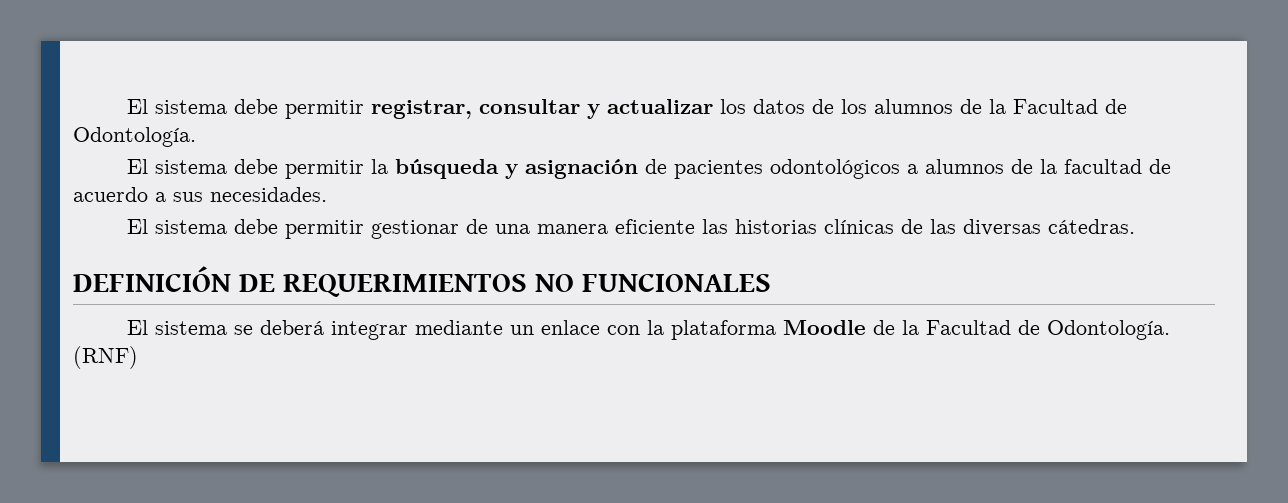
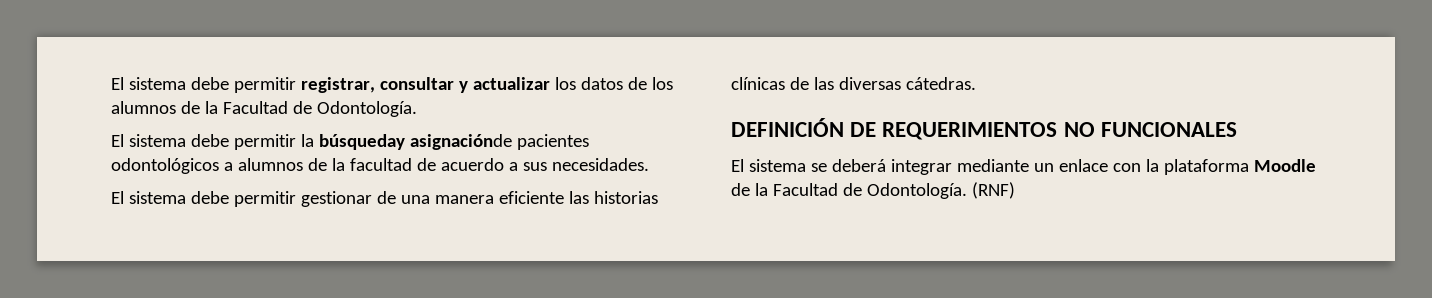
[394,159,667,179] búsqueda y asignación de -> [318,134,512,150] búsqueday asignaciónde

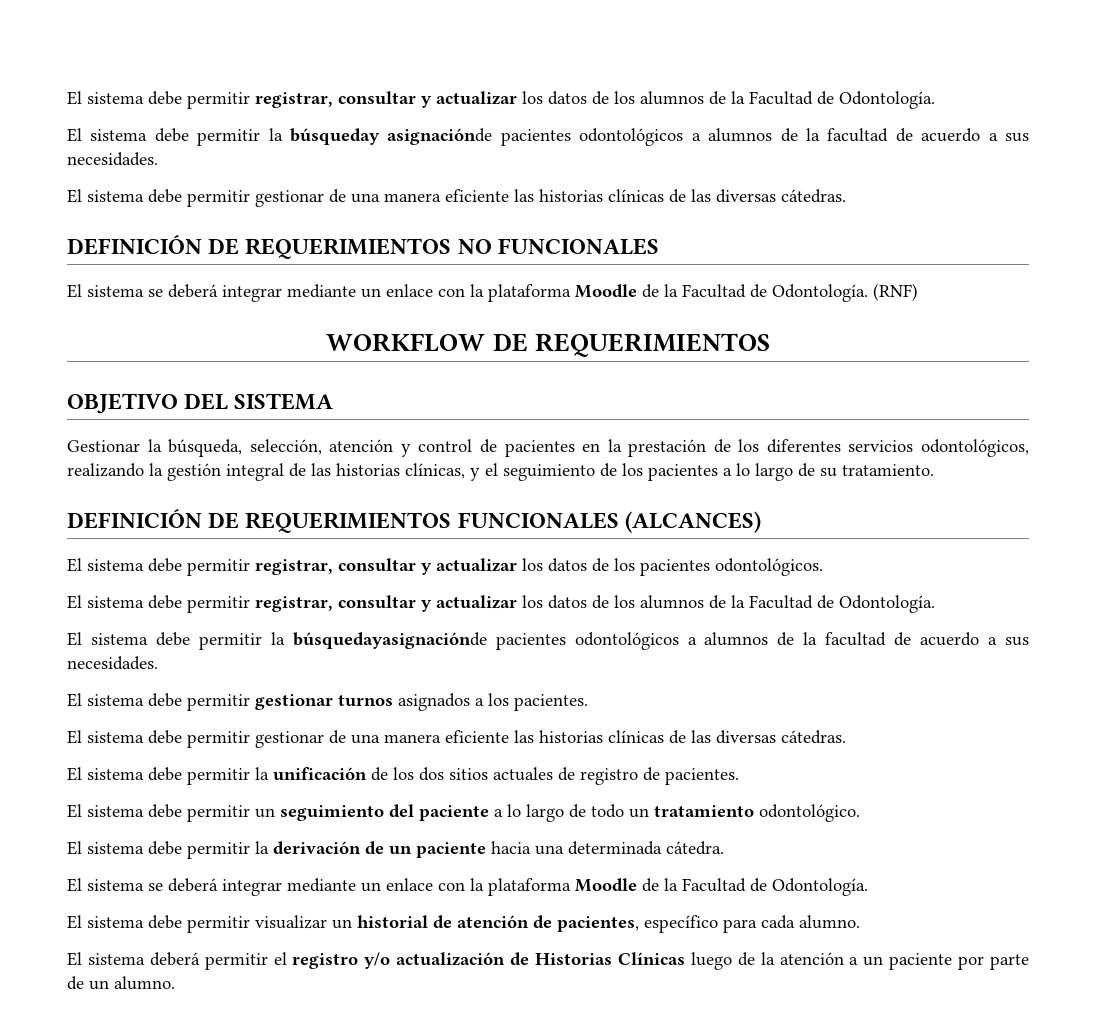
(1015, 190) none -> [326,333,770,357] [67,393,334,414] [67,439,1029,457] [67,463,934,481] [67,508,761,533] [67,558,823,576] [67,595,935,613] [67,632,1029,650] [67,656,158,670] [67,693,588,711] [67,730,846,748] [67,767,739,785] [67,804,860,822] [67,841,724,859] [67,878,868,896] [67,915,860,933] [67,952,1030,970] [67,976,175,990] // WORKFLOW DE REQUERIMIENTOS // OBJETIVO DEL SISTEMA // Gestionar la búsqueda, selección, atención y control de pacientes en la prestación de los diferentes servicios odontológicos, realizando la gestión integral de las historias clínicas, y el seguimiento de los pacientes a lo largo de su tratamiento. // DEFINICIÓN DE REQUERIMIENTOS FUNCIONALES (ALCANCES) // El sistema debe permitir registrar, consultar y actualizar los datos de los pacientes odontológicos. // El sistema debe permitir registrar, consultar y actualizar los datos de los alumnos de la Facultad de Odontología. // El sistema debe permitir la búsquedayasignaciónde pacientes odontológicos a alumnos de la facultad de acuerdo a sus necesidades. // El sistema debe permitir gestionar turnos asignados a los pacientes. // El sistema debe permitir gestionar de una manera eficiente las historias clínicas de las diversas cátedras. // El sistema debe permitir la unificación de los dos sitios actuales de registro de pacientes. // El sistema debe permitir un seguimiento del paciente a lo largo de todo un tratamiento odontológico. // El sistema debe permitir la derivación de un paciente hacia una determinada cátedra. // El sistema se deberá integrar mediante un enlace con la plataforma Moodle de la Facultad de Odontología. // El sistema debe permitir visualizar un historial de atención de pacientes, específico para cada alumno. // El sistema deberá permitir el registro y/o actualización de Historias Clínicas luego de la atención a un paciente por parte de un alumno.

